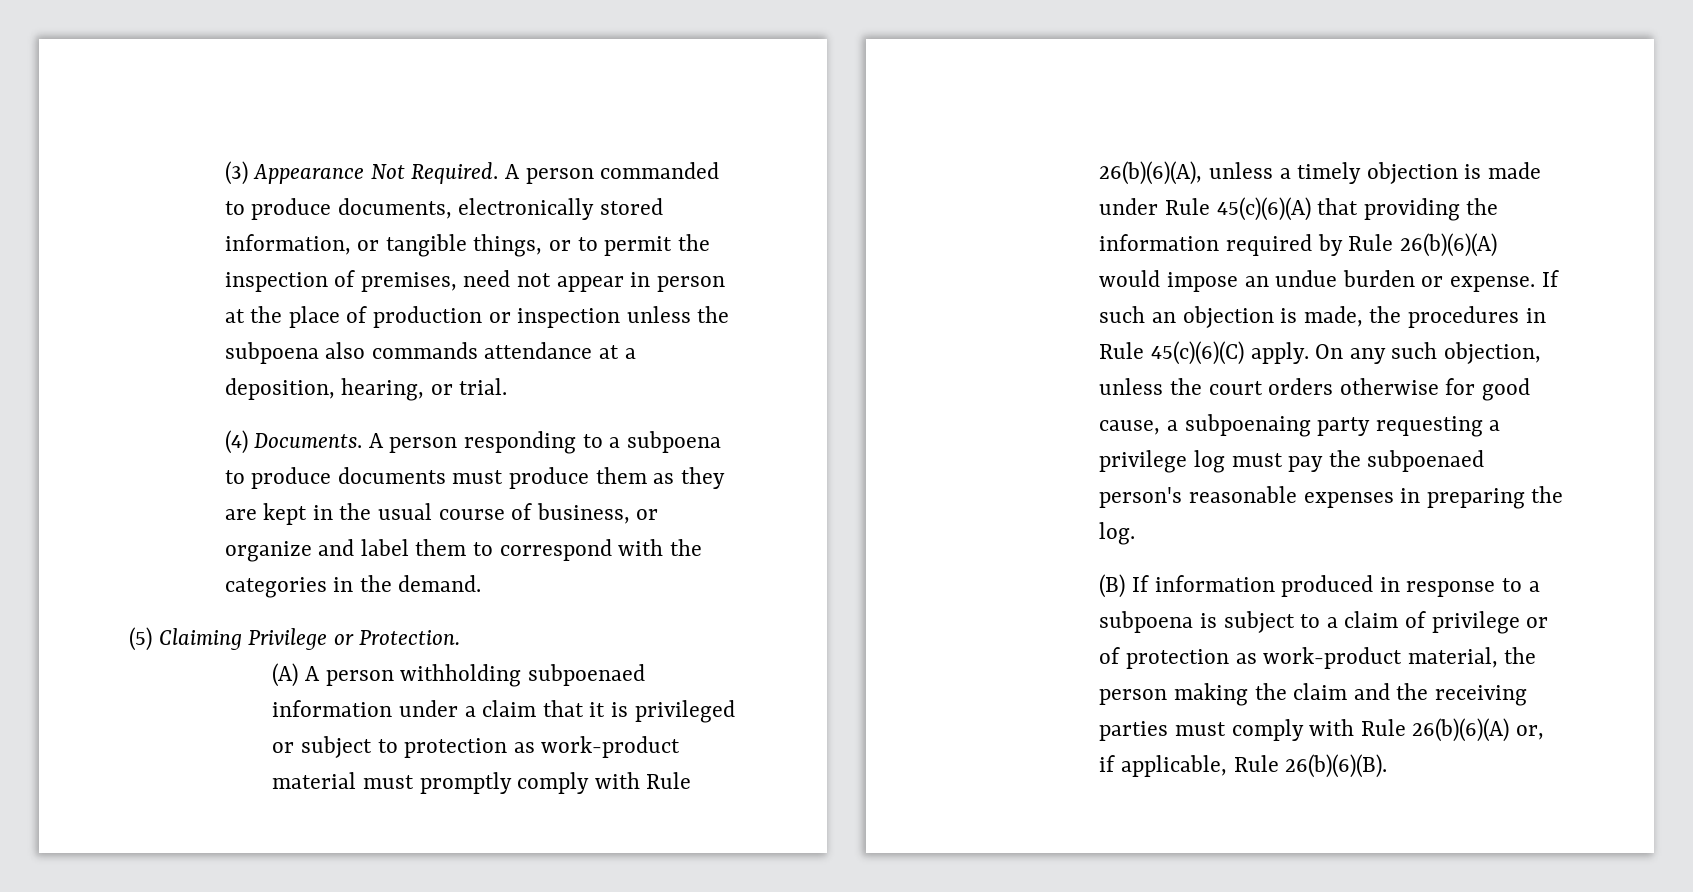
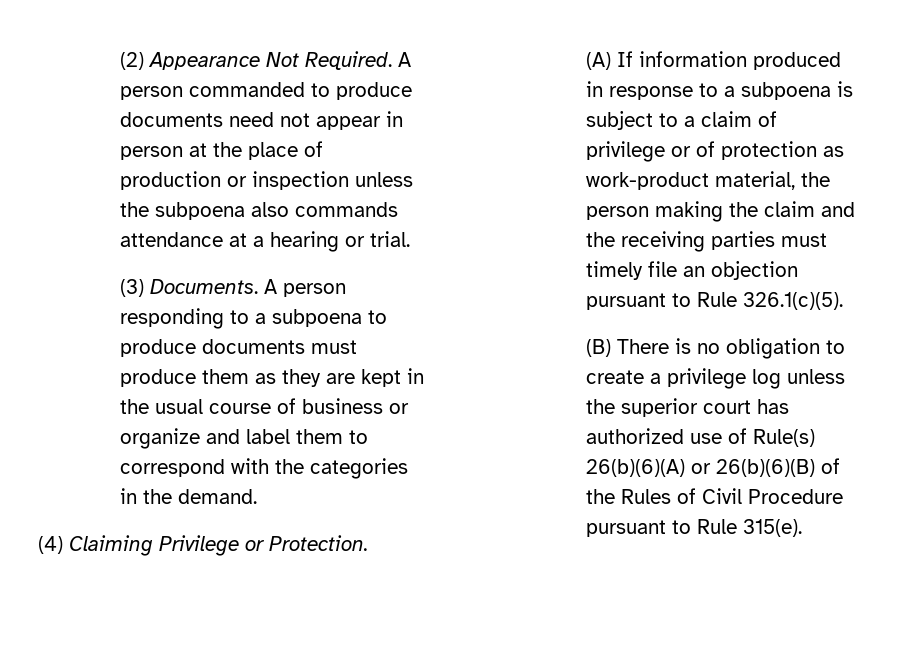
[224,161,248,185] (3) -> [119,52,144,70] (2)
[337,198,663,220] [224,234,710,257] [224,270,457,292] documents, electronically stored information, or tangible things, or to permit the inspection of premises, -> [119,112,223,127] documents
[224,378,425,401] deposition, hearing, -> [269,231,339,252] hearing
[224,430,248,454] (4) -> [119,279,144,297] (3)
[536,503,630,524] business, -> [301,398,383,414] business
[129,627,152,651] (5) -> [38,536,63,554] (4)
[304,664,645,687] [272,700,735,723] [272,736,681,758] [272,772,692,794] [1099,161,1541,185] [1099,197,1499,221] [1099,233,1497,257] [1099,270,1559,292] [1099,306,1546,328] [1099,341,1541,365] [1099,378,1530,401] [1099,414,1501,437] [1099,450,1485,473] [1099,486,1564,509] [1099,522,1136,545] [1099,574,1126,598] A person withholding subpoenaed information under a claim that it is privileged or subject to protection as work-product material must promptly comply with Rule 26(b)(6)(A), unless a timely objection is made under Rule 45(c)(6)(A) that providing the information required by Rule 26(b)(6)(A) would impose an undue burden or expense. If such an objection is made, the procedures in Rule 45(c)(6)(C) apply. On any such objection, unless the court orders otherwise for good cause, a subpoenaing party requesting a privilege log must pay the subpoenaed person's reasonable expenses in preparing the log. // (B) -> (611, 61) none
[1231,718,1544,742] [1099,754,1388,778] comply with Rule 26(b)(6)(A) or, if applicable, Rule 26(b)(6)(B). -> [586,261,798,280] [586,292,843,310] [586,338,845,359] [586,368,845,389] [586,398,789,417] [586,428,815,447] [586,458,840,477] [586,488,843,504] [586,519,802,537] timely file an objection pursuant to Rule 326.1(c)(5). // (B) There is no obligation to create a privilege log unless the superior court has authorized use of Rule(s) 26(b)(6)(A) or 26(b)(6)(B) of the Rules of Civil Procedure pursuant to Rule 315(e).

